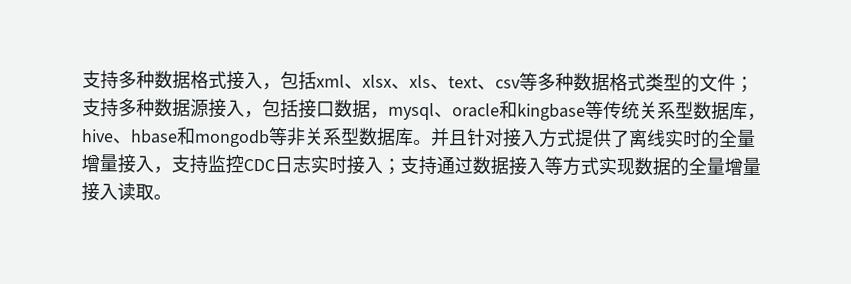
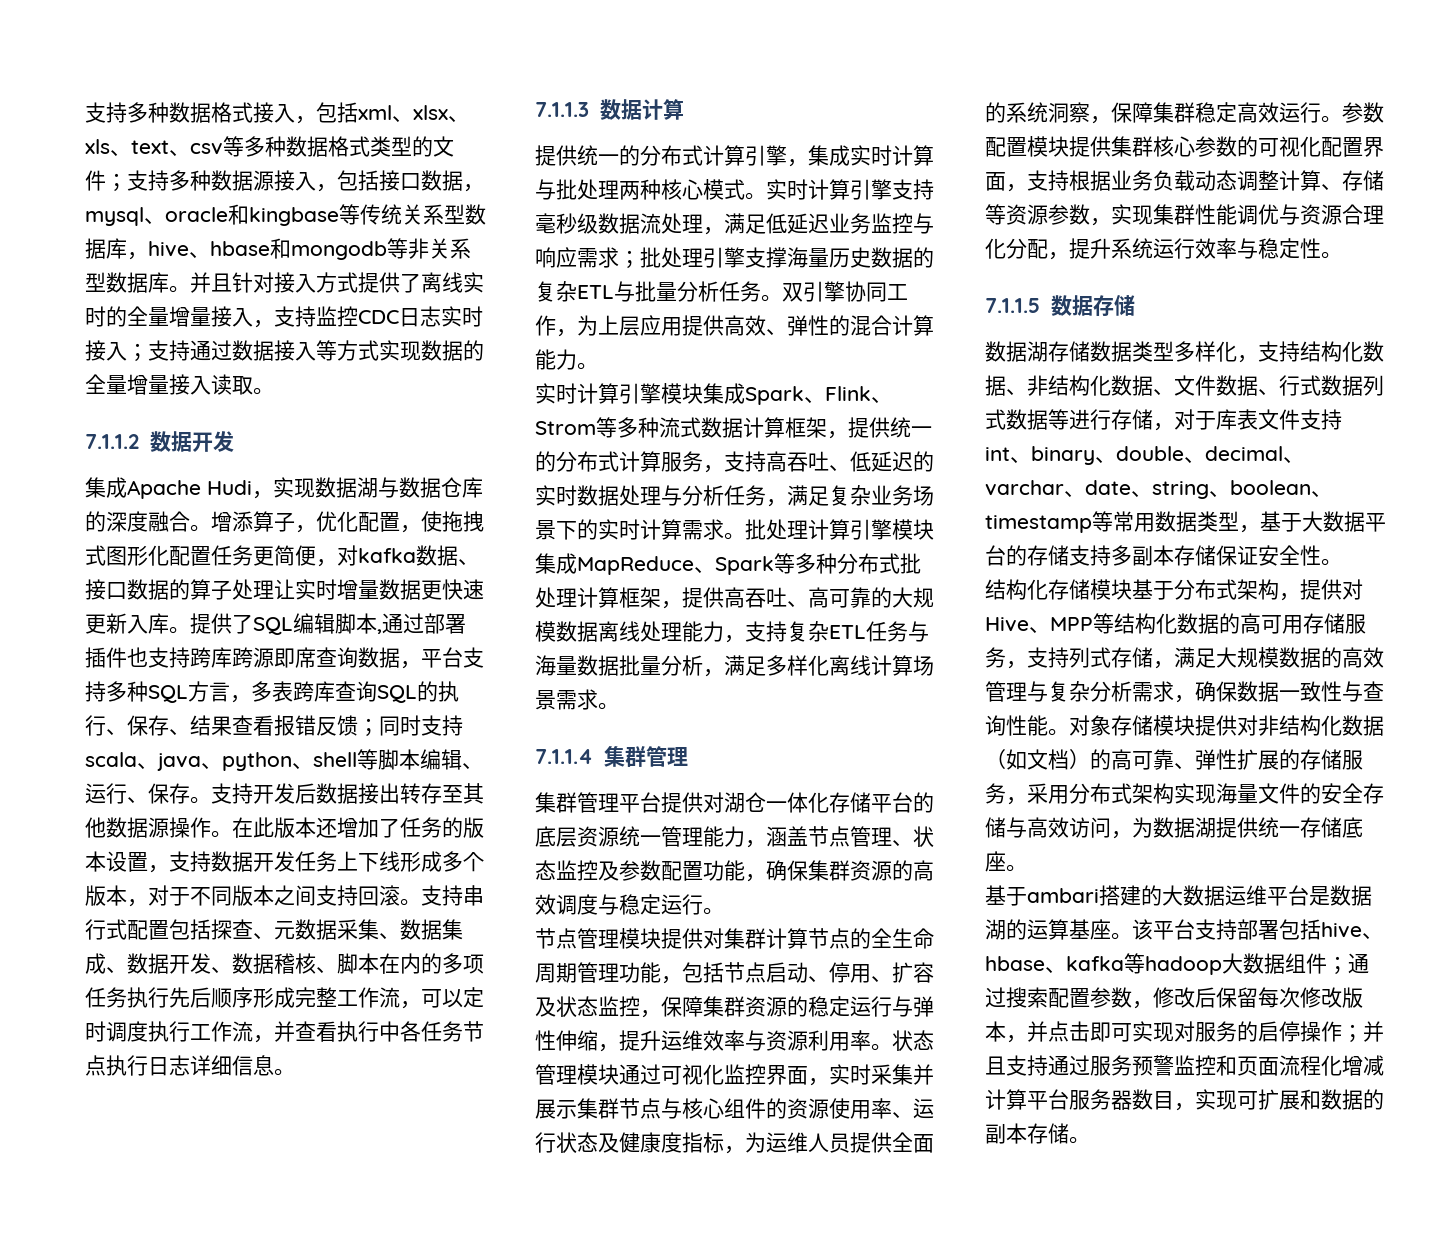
(172, 197) none -> [85,431,234,452] [85,477,483,499] [85,511,484,533] [85,545,479,567] [85,579,484,600] [85,613,466,635] [85,647,484,669] [85,681,459,703] [85,715,463,737] [85,749,483,771] [85,783,484,804] [85,817,484,838] [85,851,484,873] [85,885,484,907] [85,919,463,940] [85,953,484,974] [85,987,484,1009] [85,1021,484,1043] [85,1055,295,1076] [535,99,684,120] [535,145,934,167] [535,179,934,200] [535,213,934,235] [535,247,934,269] [535,281,908,302] [535,315,934,337] [535,349,598,370] [535,383,892,405] [535,417,932,439] [535,451,934,473] [535,485,934,507] [535,519,934,540] [535,553,921,575] [535,587,934,609] [535,621,929,643] [535,655,934,677] [535,689,619,710] [535,746,688,767] [535,792,934,813] [535,826,934,848] [535,860,934,882] [535,894,724,915] [535,928,934,949] [535,962,934,984] [535,996,934,1018] [535,1030,934,1052] [535,1064,934,1086] [535,1098,934,1119] [535,1132,934,1154] [985,102,1384,124] [985,136,1384,157] [985,170,1384,192] [985,204,1384,226] [985,238,1342,260] [985,295,1135,316] [985,341,1384,363] [985,375,1384,396] [985,409,1342,431] [985,446,1304,465] [985,480,1332,499] [985,511,1386,533] [985,545,1342,566] [985,579,1363,601] [985,613,1366,634] [985,647,1384,669] [985,681,1384,703] [985,715,1384,736] [985,749,1363,770] [985,783,1384,805] [985,817,1363,839] [985,851,1027,872] [985,885,1372,906] [985,919,1383,940] [985,953,1369,975] [985,987,1363,1009] [985,1021,1384,1043] [985,1055,1384,1076] [985,1089,1384,1111] [985,1123,1090,1144] // 7.1.1.2数据开发 // 集成Apache Hudi，实现数据湖与数据仓库的深度融合。增添算子，优化配置，使拖拽式图形化配置任务更简便，对kafka数据、接口数据的算子处理让实时增量数据更快速更新入库。提供了SQL编辑脚本,通过部署插件也支持跨库跨源即席查询数据，平台支持多种SQL方言，多表跨库查询SQL的执行、保存、结果查看报错反馈；同时支持scala、java、python、shell等脚本编辑、运行、保存。支持开发后数据接出转存至其他数据源操作。在此版本还增加了任务的版本设置，支持数据开发任务上下线形成多个版本，对于不同版本之间支持回滚。支持串行式配置包括探查、元数据采集、数据集成、数据开发、数据稽核、脚本在内的多项任务执行先后顺序形成完整工作流，可以定时调度执行工作流，并查看执行中各任务节点执行日志详细信息。 // 7.1.1.3数据计算 // 提供统一的分布式计算引擎，集成实时计算与批处理两种核心模式。实时计算引擎支持毫秒级数据流处理，满足低延迟业务监控与响应需求；批处理引擎支撑海量历史数据的复杂ETL与批量分析任务。双引擎协同工作，为上层应用提供高效、弹性的混合计算能力。 // 实时计算引擎模块集成Spark、Flink、Strom等多种流式数据计算框架，提供统一的分布式计算服务，支持高吞吐、低延迟的实时数据处理与分析任务，满足复杂业务场景下的实时计算需求。批处理计算引擎模块集成MapReduce、Spark等多种分布式批处理计算框架，提供高吞吐、高可靠的大规模数据离线处理能力，支持复杂ETL任务与海量数据批量分析，满足多样化离线计算场景需求。 // 7.1.1.4集群管理 // 集群管理平台提供对湖仓一体化存储平台的底层资源统一管理能力，涵盖节点管理、状态监控及参数配置功能，确保集群资源的高效调度与稳定运行。 // 节点管理模块提供对集群计算节点的全生命周期管理功能，包括节点启动、停用、扩容及状态监控，保障集群资源的稳定运行与弹性伸缩，提升运维效率与资源利用率。状态管理模块通过可视化监控界面，实时采集并展示集群节点与核心组件的资源使用率、运行状态及健康度指标，为运维人员提供全面的系统洞察，保障集群稳定高效运行。参数配置模块提供集群核心参数的可视化配置界面，支持根据业务负载动态调整计算、存储等资源参数，实现集群性能调优与资源合理化分配，提升系统运行效率与稳定性。 // 7.1.1.5数据存储 // 数据湖存储数据类型多样化，支持结构化数据、非结构化数据、文件数据、行式数据列式数据等进行存储，对于库表文件支持int、binary、double、decimal、varchar、date、string、boolean、timestamp等常用数据类型，基于大数据平台的存储支持多副本存储保证安全性。 // 结构化存储模块基于分布式架构，提供对Hive、MPP等结构化数据的高可用存储服务，支持列式存储，满足大规模数据的高效管理与复杂分析需求，确保数据一致性与查询性能。对象存储模块提供对非结构化数据（如文档）的高可靠、弹性扩展的存储服务，采用分布式架构实现海量文件的安全存储与高效访问，为数据湖提供统一存储底座。 // 基于ambari搭建的大数据运维平台是数据湖的运算基座。该平台支持部署包括hive、hbase、kafka等hadoop大数据组件；通过搜索配置参数，修改后保留每次修改版本，并点击即可实现对服务的启停操作；并且支持通过服务预警监控和页面流程化增减计算平台服务器数目，实现可扩展和数据的副本存储。

